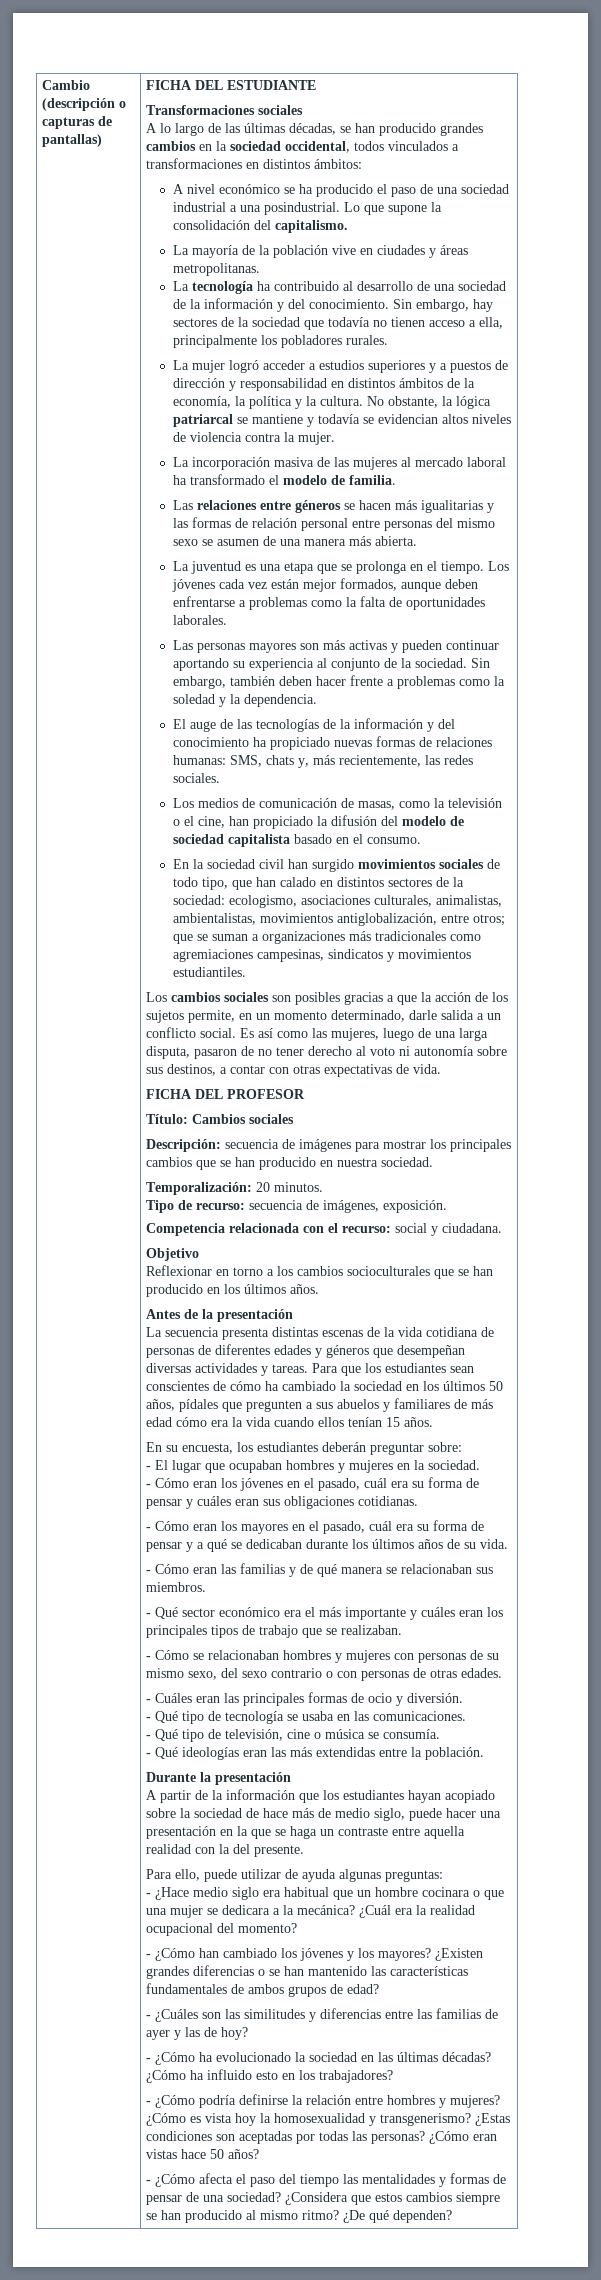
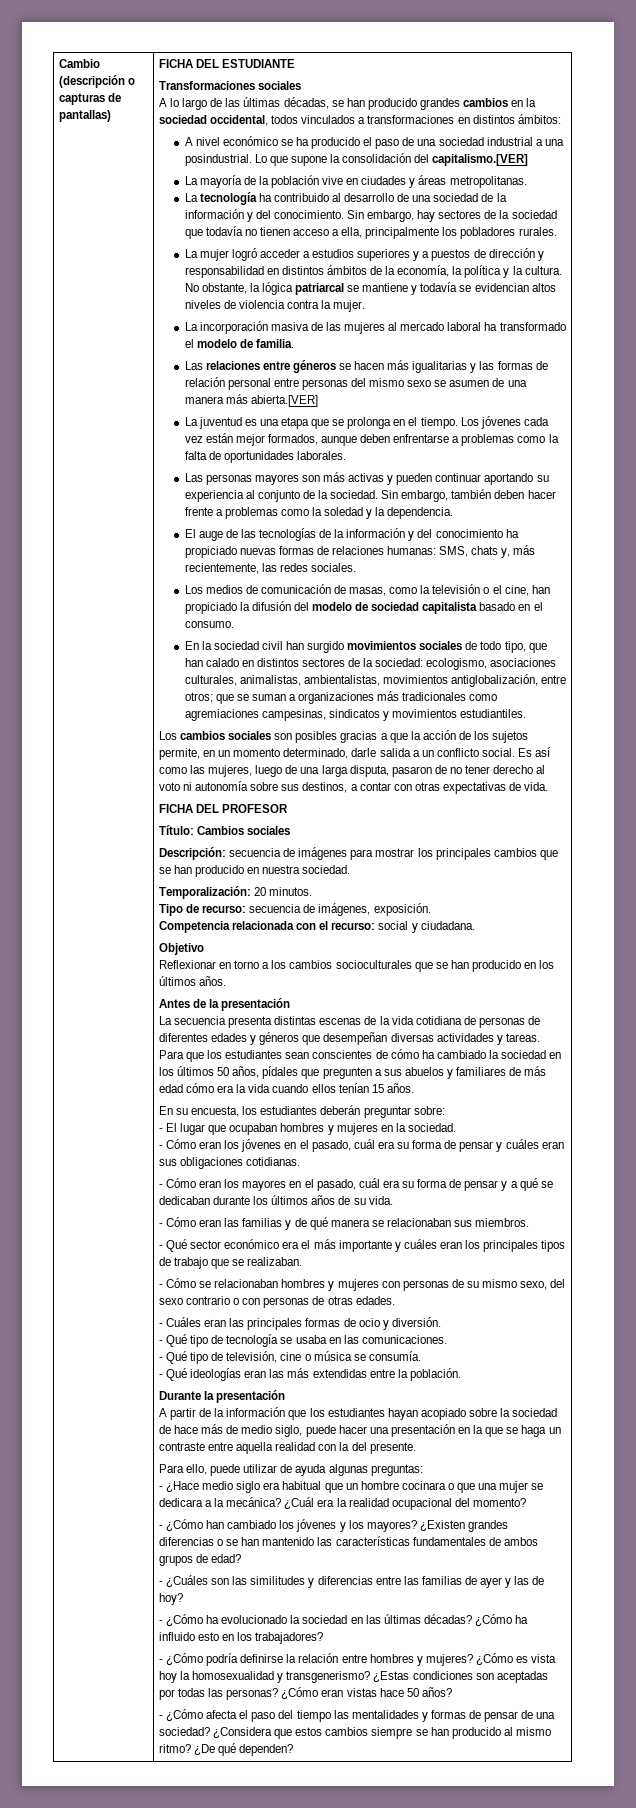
[274,220,348,233] capitalismo. -> [432,154,529,166] capitalismo.[VER]
[374,536,417,546] abierta. -> [250,395,318,407] abierta.[VER]

